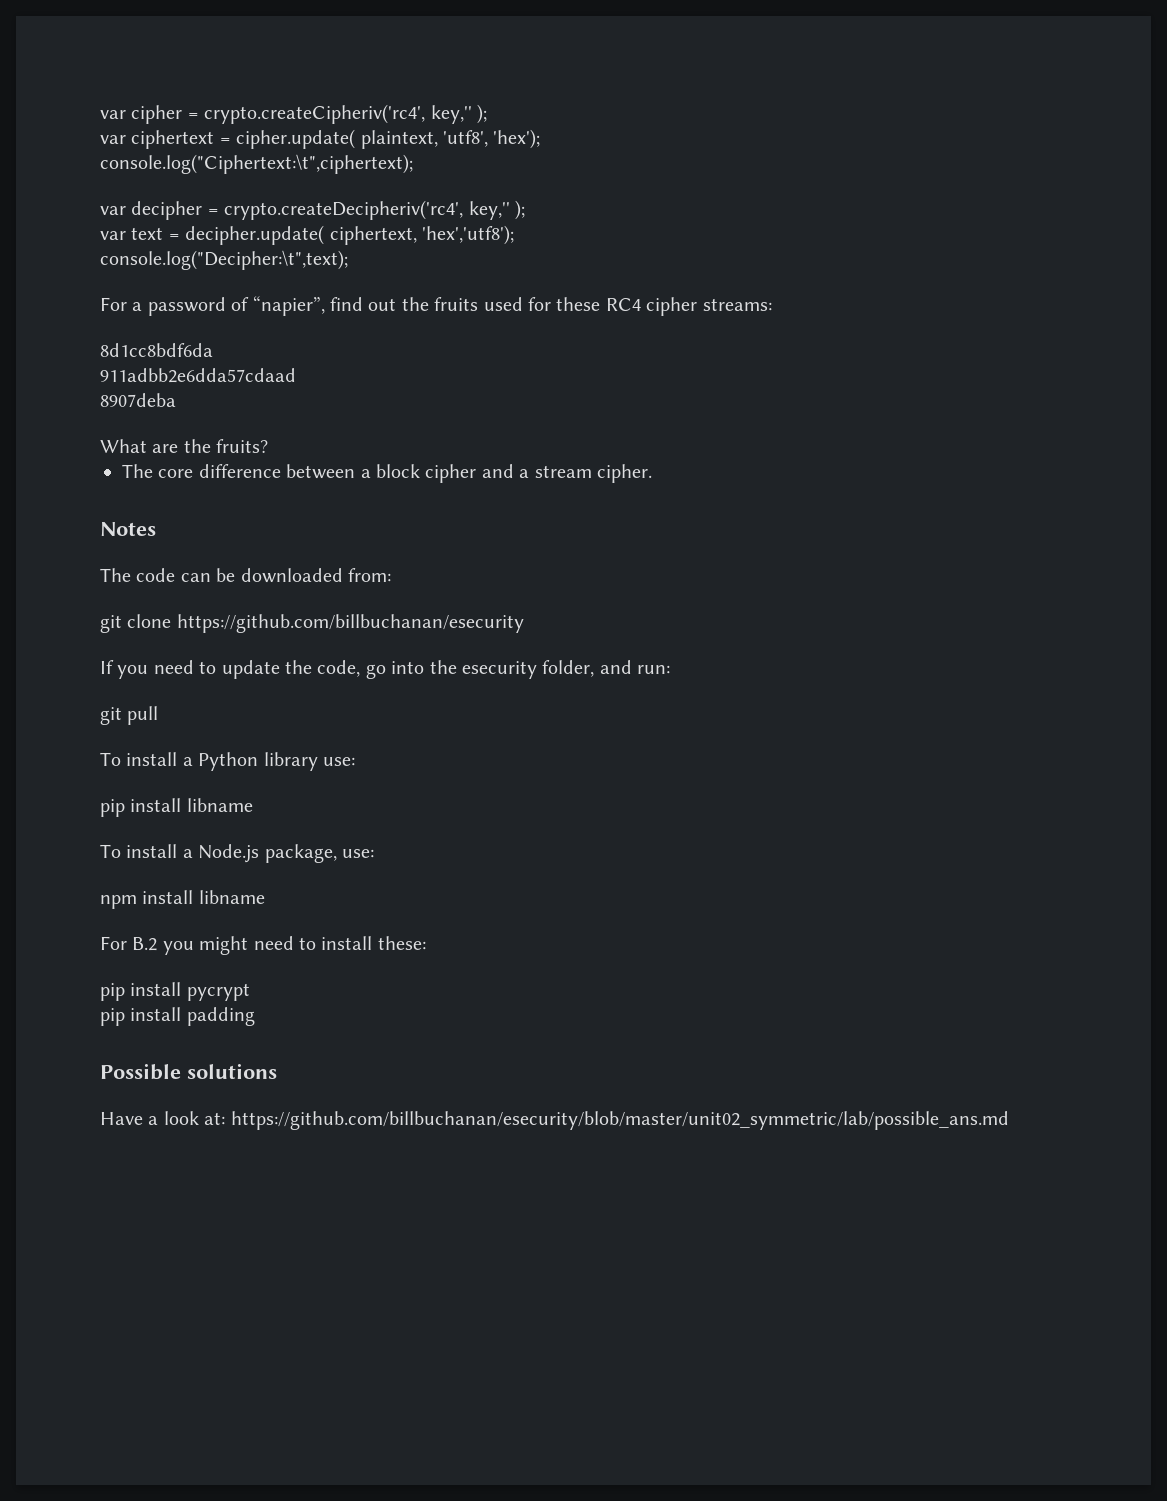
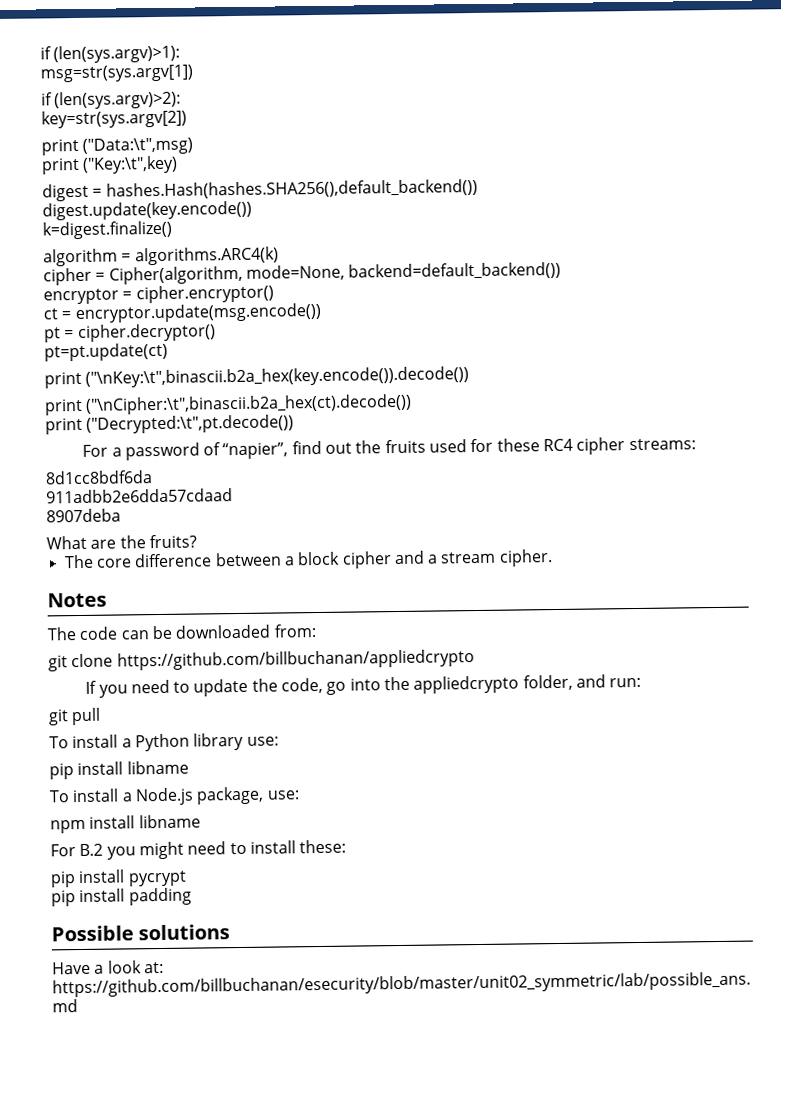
[100,104,487,124] [100,129,541,149] [100,154,413,174] [100,200,525,220] [100,225,514,245] [100,250,348,270] var cipher = crypto.createCipheriv('rc4', key,'' ); // var ciphertext = cipher.update( plaintext, 'utf8', 'hex'); // console.log("Ciphertext:\t",ciphertext); // var decipher = crypto.createDecipheriv('rc4', key,'' ); // var text = decipher.update( ciphertext, 'hex','utf8'); // console.log("Decipher:\t",text); -> [40,44,181,64] [40,64,193,83] [41,90,182,110] [41,109,187,129] [41,137,194,156] [41,155,179,175] [42,178,478,202] [42,200,252,221] [42,220,172,240] [43,246,279,267] [43,261,562,286] [43,284,274,305] [43,302,322,324] [44,323,216,343] [44,342,168,362] [44,366,470,389] [44,393,413,416] [45,414,295,435] if (len(sys.argv)>1): // msg=str(sys.argv[1]) // if (len(sys.argv)>2): // key=str(sys.argv[2]) // print ("Data:\t",msg) // print ("Key:\t",key) // digest = hashes.Hash(hashes.SHA256(),default_backend()) // digest.update(key.encode()) // k=digest.finalize() // algorithm = algorithms.ARC4(k) // cipher = Cipher(algorithm, mode=None, backend=default_backend()) // encryptor = cipher.encryptor() // ct = encryptor.update(msg.encode()) // pt = cipher.decryptor() // pt=pt.update(ct) // print ("\nKey:\t",binascii.b2a_hex(key.encode()).decode()) // print ("\nCipher:\t",binascii.b2a_hex(ct).decode()) // print ("Decrypted:\t",pt.decode())
[176,614,524,633] https://github.com/billbuchanan/esecurity -> [116,649,475,671] https://github.com/billbuchanan/appliedcrypto
[461,661,537,679] esecurity -> [413,675,520,694] appliedcrypto

